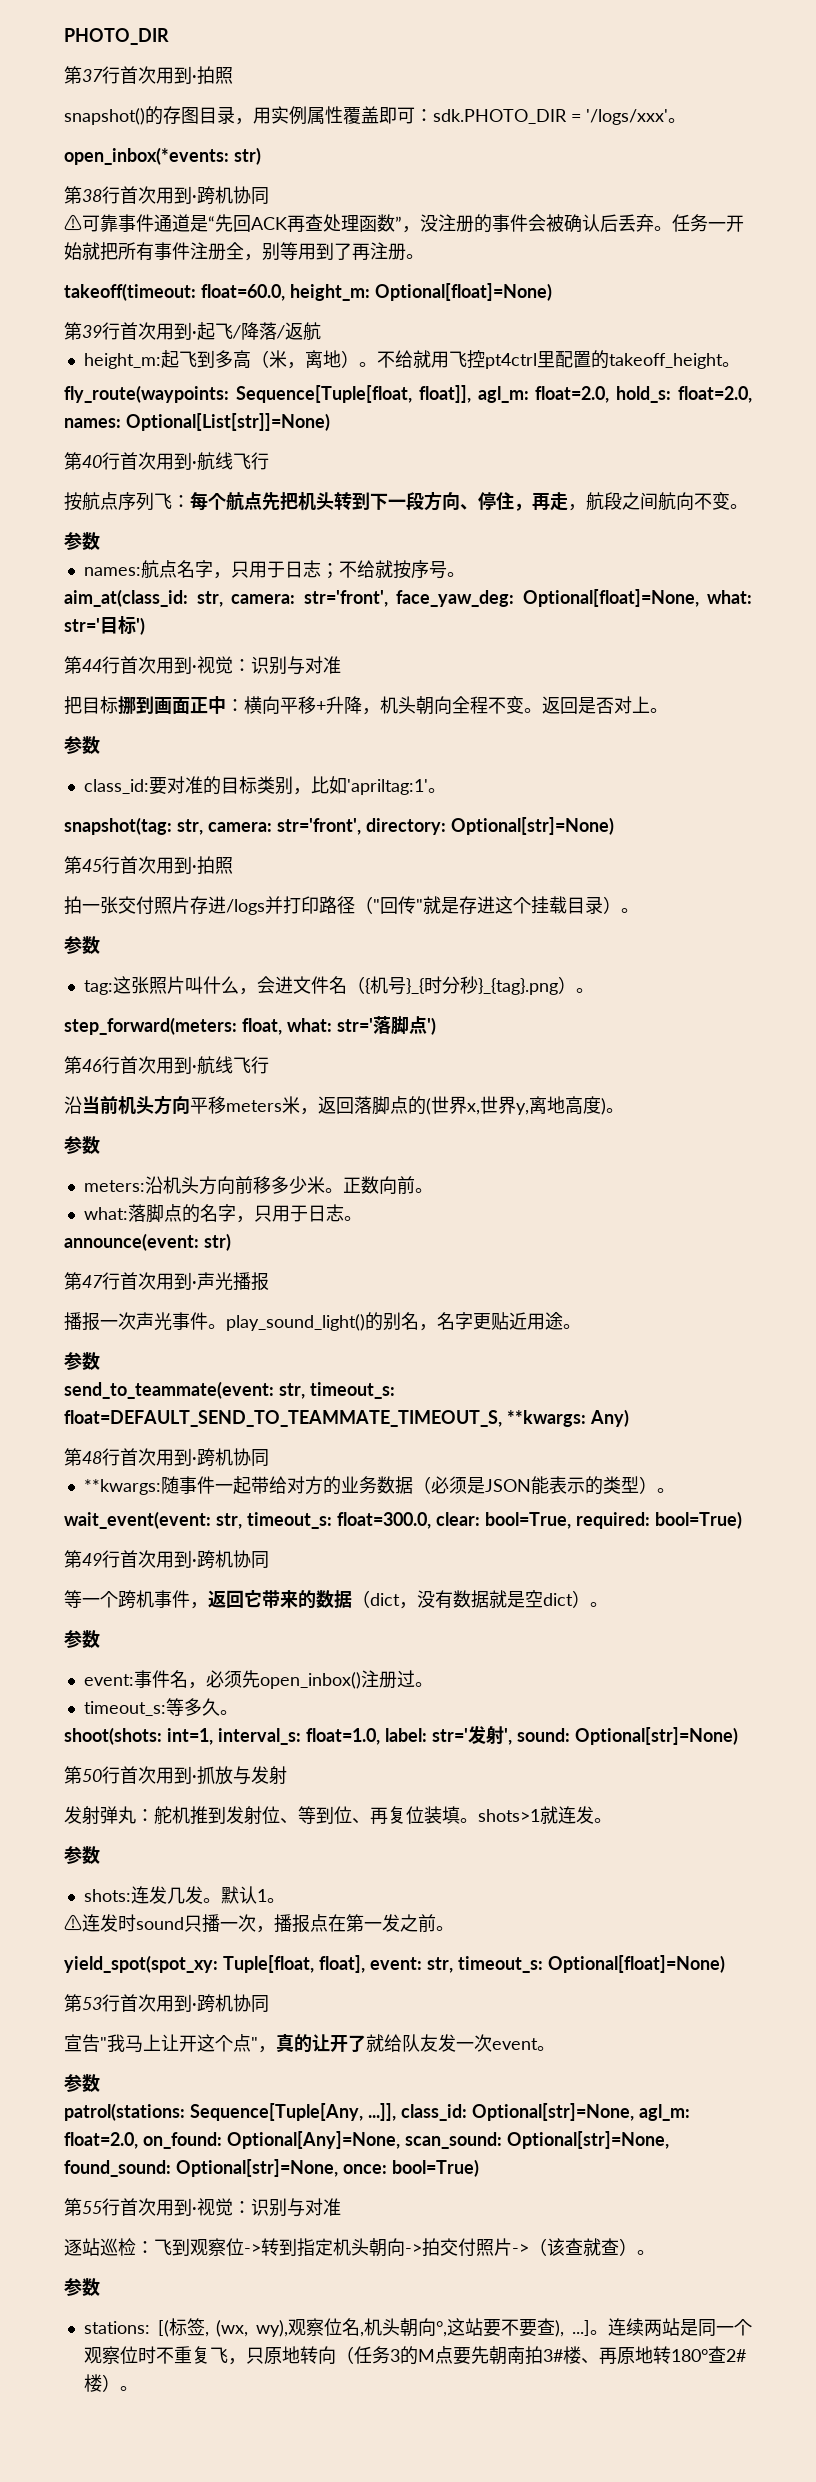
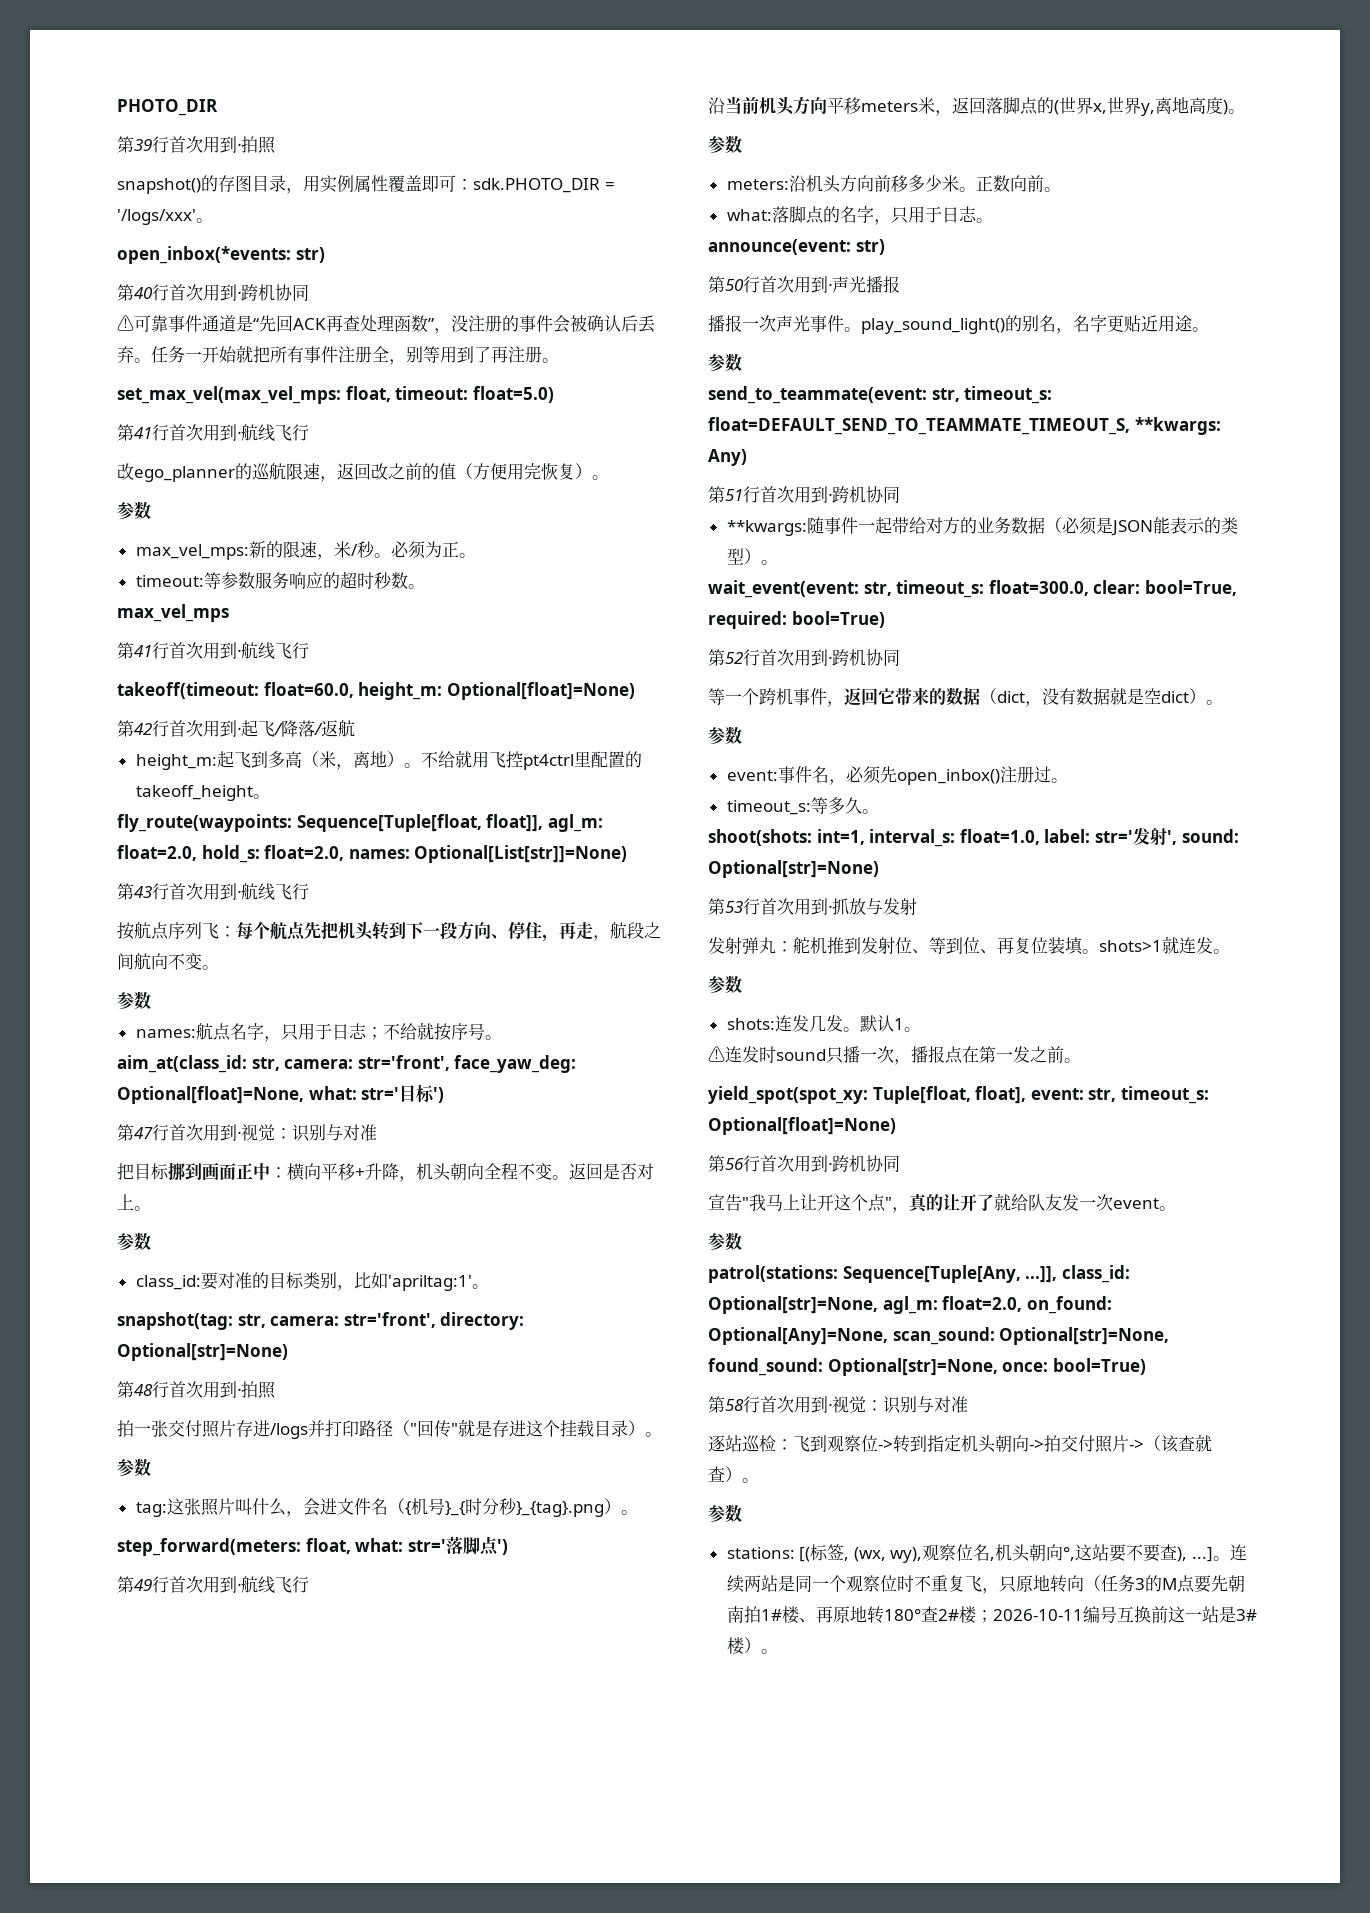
[82,69,103,82] 37 -> [134,139,152,151] 39
[82,189,102,202] 38 -> [134,287,153,299] 40
(424, 256) none -> [117,386,554,404] [117,424,309,442] [117,463,609,482] [117,501,151,520] [135,541,476,560] [135,571,425,589] [117,604,229,622] [117,642,309,660] // set_max_vel(max_vel_mps: float, timeout: float=5.0) // 第41行首次用到·航线飞行 // 改ego_planner的巡航限速，返回改之前的值（方便用完恢复）。 // 参数 // max_vel_mps:新的限速，米/秒。必须为正。 // timeout:等参数服务响应的超时秒数。 // max_vel_mps // 第41行首次用到·航线飞行
[82,325,102,338] 39 -> [134,723,152,735] 42
[82,455,102,468] 40 -> [134,886,152,898] 43
[82,659,102,672] 44 -> [134,1127,153,1139] 47
[82,859,102,872] 45 -> [134,1384,153,1396] 48
[82,1059,102,1072] 46 -> [134,1579,152,1591] 49
[82,1275,103,1288] 47 -> [725,279,744,291] 50
[82,1451,102,1464] 48 -> [725,489,743,501] 51
[82,1553,102,1566] 49 -> [725,652,743,664] 52
[82,1769,102,1782] 50 -> [725,901,743,913] 53
[82,1997,102,2010] 53 -> [725,1158,744,1170] 56
[82,2201,102,2214] 55 -> [725,1399,744,1411] 58
[542,2349,563,2362] 3# -> [760,1609,782,1621] 1#
(102, 2383) none -> [975,1606,1257,1623] [726,1637,744,1655] ；2026-10-11编号互换前这一站是3#楼

